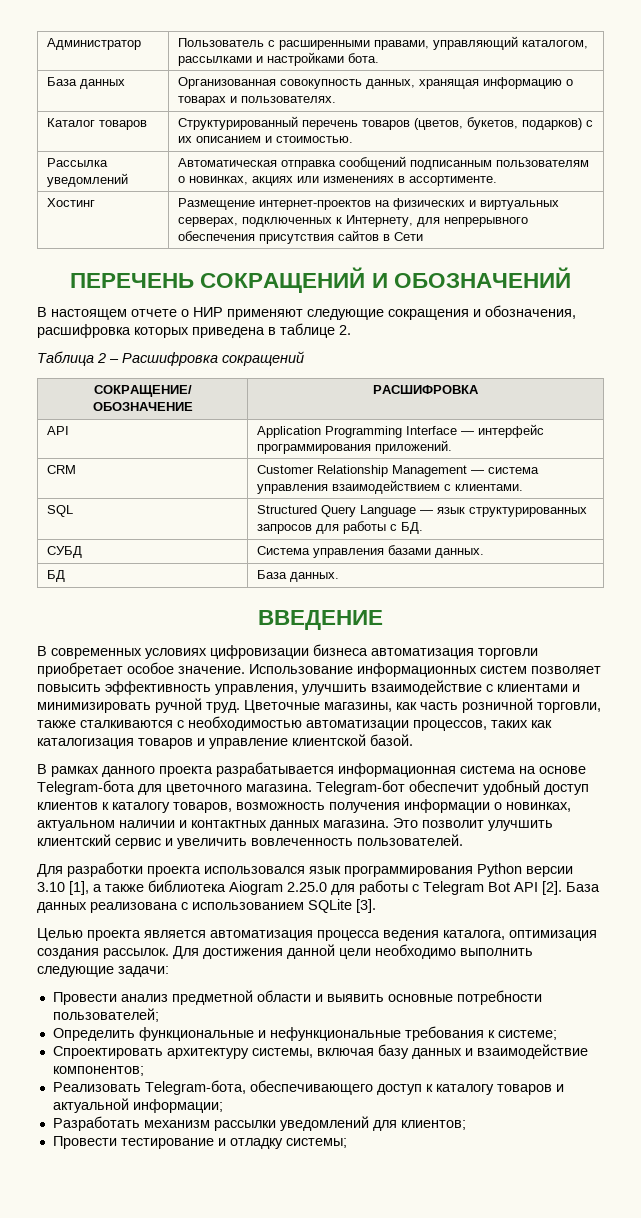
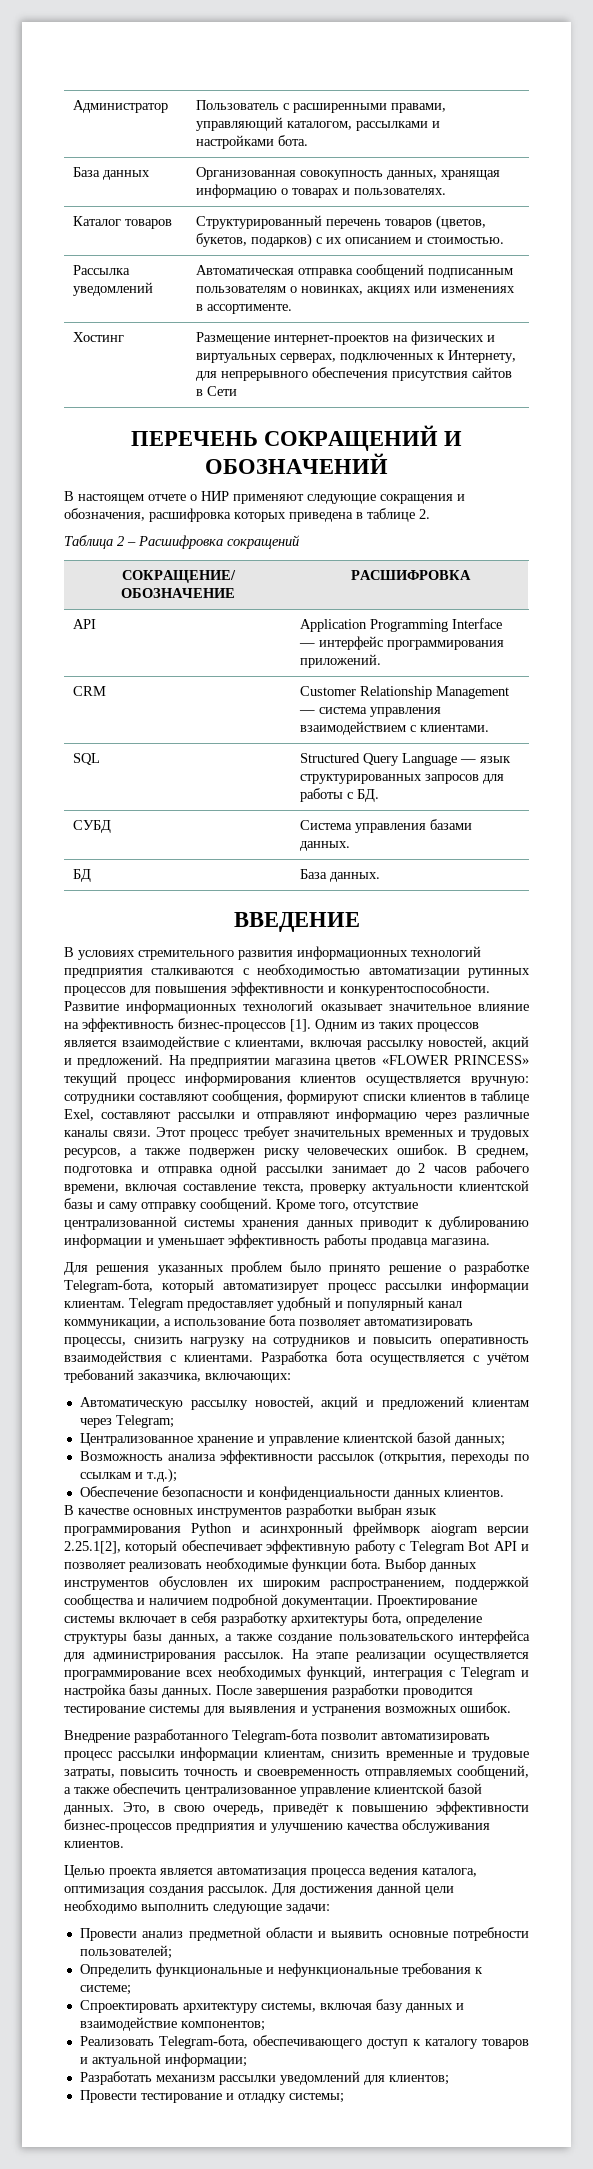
[51,644,538,659] [37,662,601,677] [37,680,580,695] [37,698,601,713] [37,716,552,731] [37,734,413,749] [37,762,586,777] [37,780,589,795] [37,799,571,813] [37,818,553,831] [37,834,463,849] [37,862,573,877] [37,880,600,895] [37,899,376,913] современных условиях цифровизации бизнеса автоматизация торговли приобретает особое значение. Использование информационных систем позволяет повысить эффективность управления, улучшить взаимодействие с клиентами и минимизировать ручной труд. Цветочные магазины, как часть розничной торговли, также сталкиваются с необходимостью автоматизации процессов, таких как каталогизация товаров и управление клиентской базой. // В рамках данного проекта разрабатывается информационная система на основе Telegram-бота для цветочного магазина. Telegram-бот обеспечит удобный доступ клиентов к каталогу товаров, возможность получения информации о новинках, актуальном наличии и контактных данных магазина. Это позволит улучшить клиентский сервис и увеличить вовлеченность пользователей. // Для разработки проекта использовался язык программирования Python версии 3.10 [1], а также библиотека Aiogram 2.25.0 для работы с Telegram Bot API [2]. База данных реализована с использованием SQLite [3]. -> [78,946,481,960] [64,964,530,978] [64,982,490,996] [64,1000,529,1014] [64,1018,479,1032] [64,1036,529,1050] [64,1054,529,1068] [64,1072,529,1086] [64,1090,530,1104] [64,1108,529,1122] [64,1126,530,1140] [64,1144,529,1158] [64,1162,529,1176] [64,1180,529,1194] [64,1198,418,1212] [64,1216,529,1230] [64,1234,490,1248] [64,1261,529,1275] [64,1279,529,1293] [64,1297,462,1311] [64,1315,473,1329] [64,1337,529,1347] [64,1351,530,1365] [64,1369,291,1383] [79,1396,530,1410] [79,1415,174,1428] [79,1432,505,1446] [79,1450,529,1465] [79,1468,177,1483] [79,1486,504,1500] [64,1504,437,1518] [64,1522,529,1536] [64,1540,530,1554] [64,1558,477,1572] [64,1576,529,1590] [64,1594,477,1608] [64,1612,482,1626] [64,1630,530,1644] [64,1649,529,1662] [64,1666,530,1680] [64,1684,473,1698] [64,1702,511,1716] [64,1729,490,1743] [64,1747,529,1761] [64,1765,529,1779] [64,1783,482,1797] [64,1801,529,1815] [64,1819,490,1833] [64,1841,124,1848] условиях стремительного развития информационных технологий предприятия сталкиваются с необходимостью автоматизации рутинных процессов для повышения эффективности и конкурентоспособности. Развитие информационных технологий оказывает значительное влияние на эффективность бизнес-процессов [1]. Одним из таких процессов является взаимодействие с клиентами, включая рассылку новостей, акций и предложений. На предприятии магазина цветов «FLOWER PRINCESS» текущий процесс информирования клиентов осуществляется вручную: сотрудники составляют сообщения, формируют списки клиентов в таблице Exel, составляют рассылки и отправляют информацию через различные каналы связи. Этот процесс требует значительных временных и трудовых ресурсов, а также подвержен риску человеческих ошибок. В среднем, подготовка и отправка одной рассылки занимает до 2 часов рабочего времени, включая составление текста, проверку актуальности клиентской базы и саму отправку сообщений. Кроме того, отсутствие централизованной системы хранения данных приводит к дублированию информации и уменьшает эффективность работы продавца магазина. // Для решения указанных проблем было принято решение о разработке Telegram-бота, который автоматизирует процесс рассылки информации клиентам. Telegram предоставляет удобный и популярный канал коммуникации, а использование бота позволяет автоматизировать процессы, снизить нагрузку на сотрудников и повысить оперативность взаимодействия с клиентами. Разработка бота осуществляется с учётом требований заказчика, включающих: // Автоматическую рассылку новостей, акций и предложений клиентам через Telegram; // Централизованное хранение и управление клиентской базой данных; // Возможность анализа эффективности рассылок (открытия, переходы по ссылкам и т.д.); // Обеспечение безопасности и конфиденциальности данных клиентов. // В качестве основных инструментов разработки выбран язык программирования Python и асинхронный фреймворк aiogram версии 2.25.1[2], который обеспечивает эффективную работу с Telegram Bot API и позволяет реализовать необходимые функции бота. Выбор данных инструментов обусловлен их широким распространением, поддержкой сообщества и наличием подробной документации. Проектирование системы включает в себя разработку архитектуры бота, определение структуры базы данных, а также создание пользовательского интерфейса для администрирования рассылок. На этапе реализации осуществляется программирование всех необходимых функций, интеграция с Telegram и настройка базы данных. После завершения разработки проводится тестирование системы для выявления и устранения возможных ошибок. // Внедрение разработанного Telegram-бота позволит автоматизировать процесс рассылки информации клиентам, снизить временные и трудовые затраты, повысить точность и своевременность отправляемых сообщений, а также обеспечить централизованное управление клиентской базой данных. Это, в свою очередь, приведёт к повышению эффективности бизнес-процессов предприятия и улучшению качества обслуживания клиентов.

